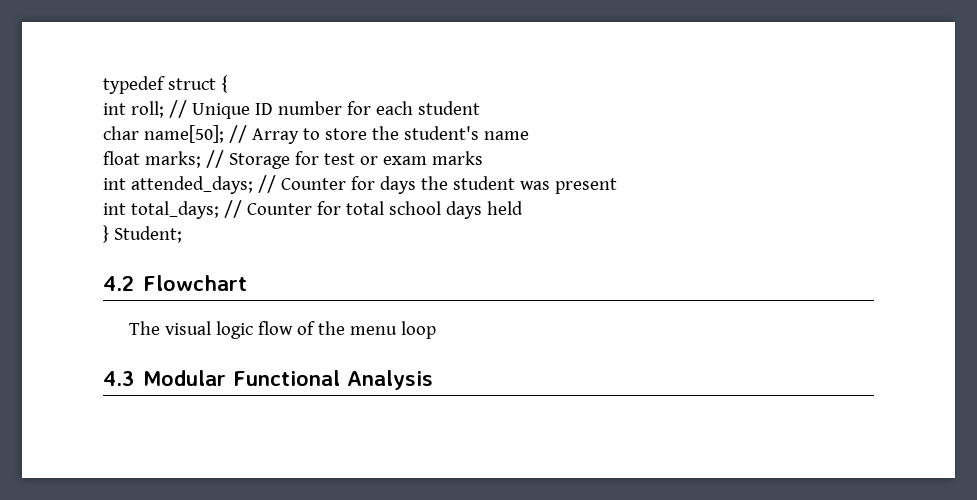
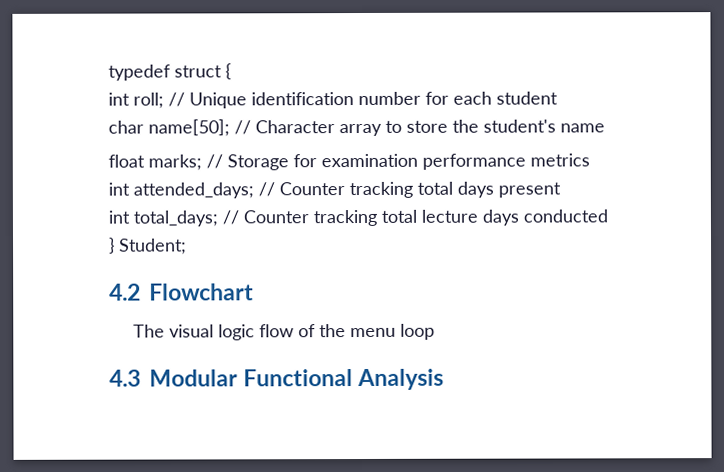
[254,103,273,115] ID -> [251,92,354,106] identification
[251,128,299,144] Array -> [255,120,382,137] Character array
[323,151,483,165] test or exam marks -> [321,153,590,170] examination performance metrics
[350,176,550,194] for days the student was -> [349,181,494,199] tracking total days
[316,201,523,219] for total school days held -> [313,209,608,227] tracking total lecture days conducted

